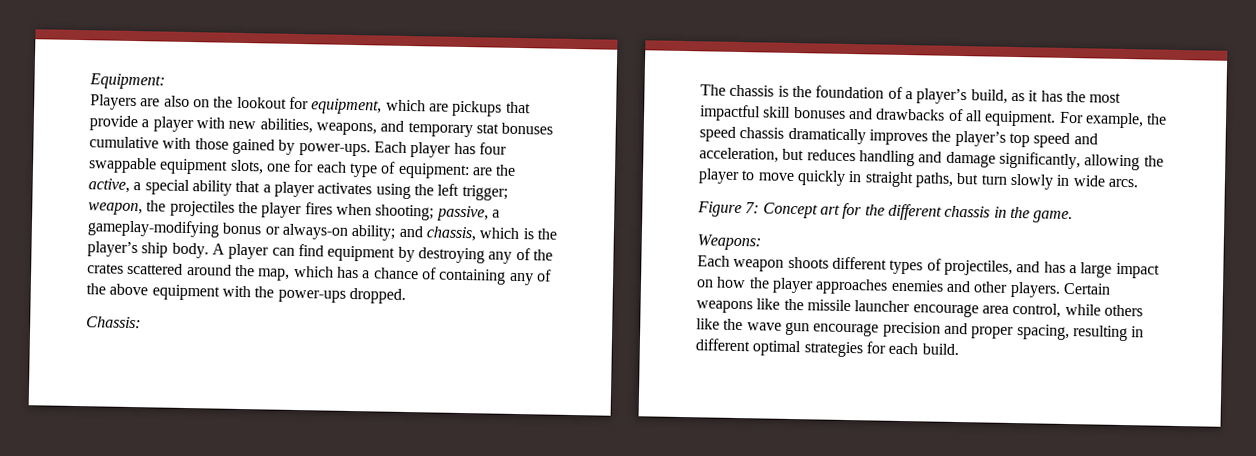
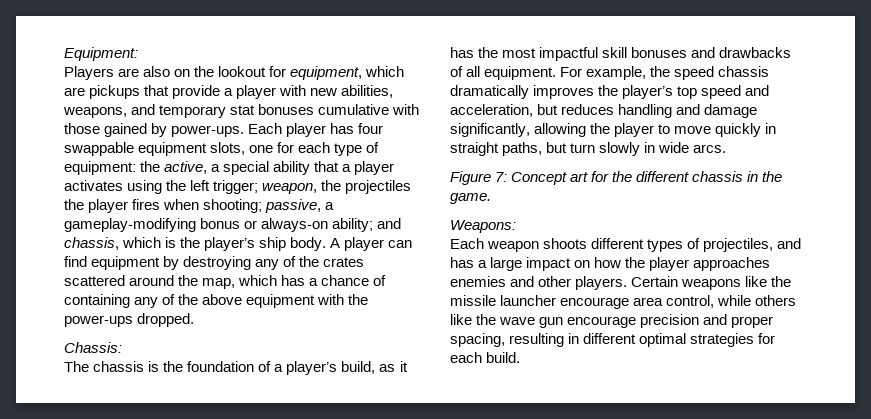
[471,167,493,176] are -> (136, 168) none

